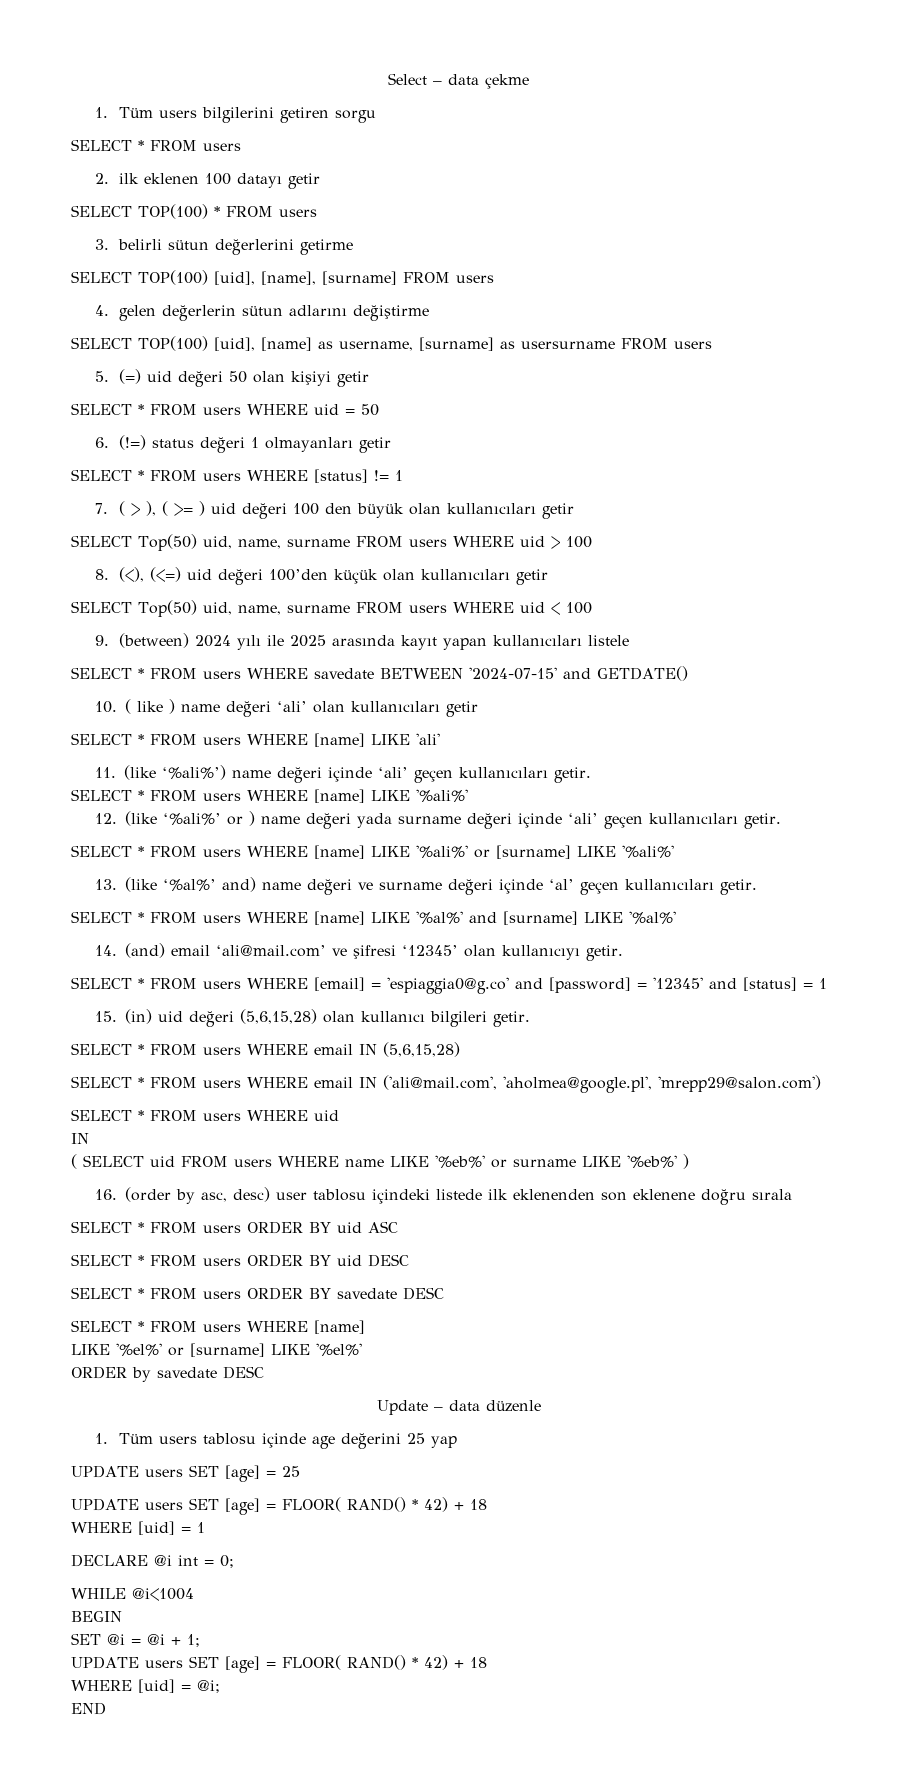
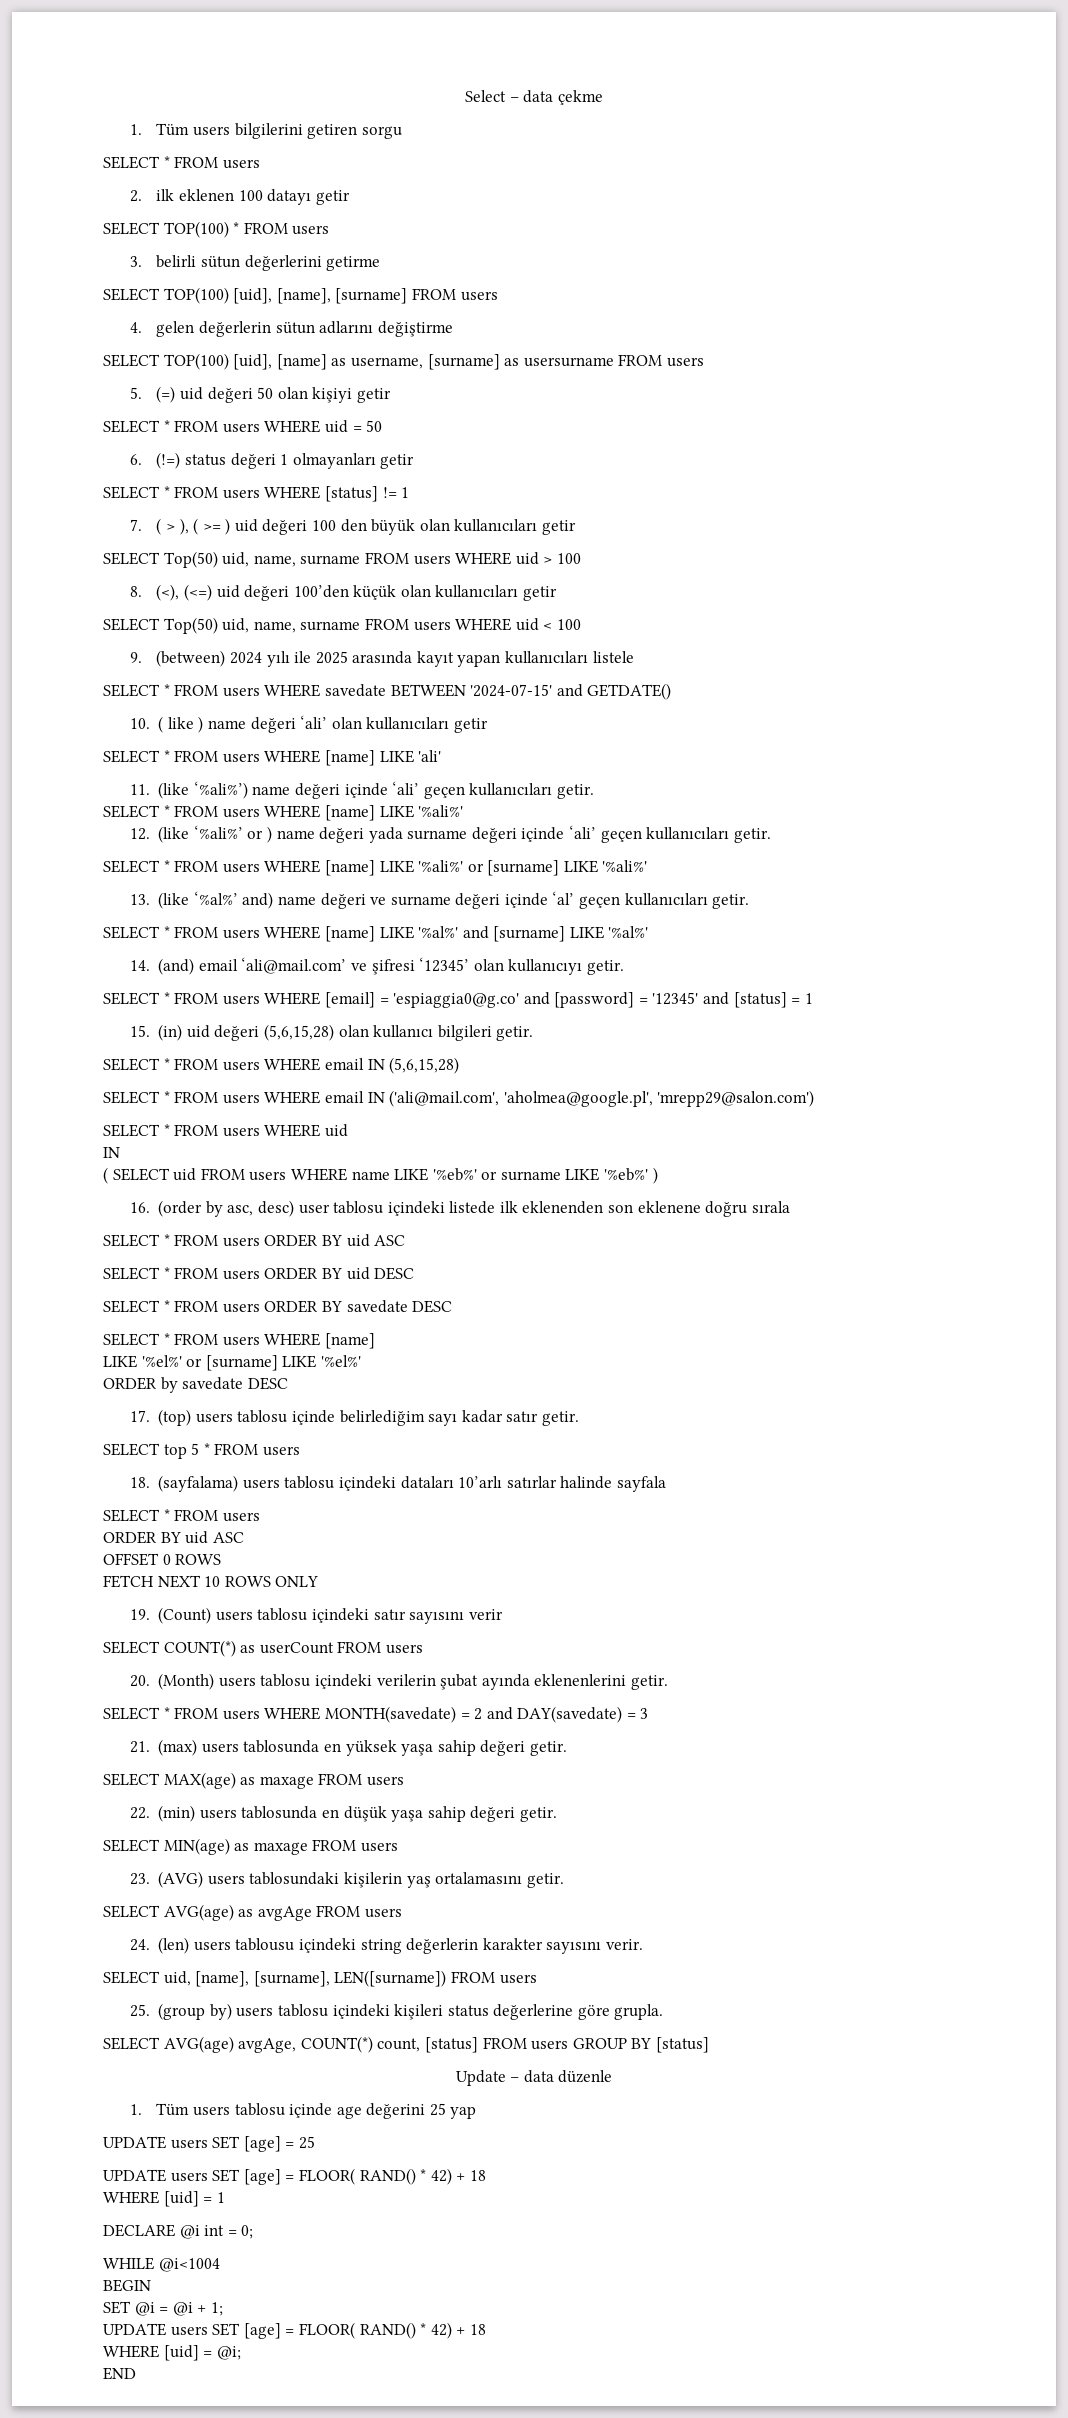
(264, 1372) none -> [129,1409,579,1426] [103,1443,300,1459] [129,1475,666,1492] [103,1509,260,1522] [103,1531,244,1544] [103,1553,222,1566] [103,1575,319,1588] [129,1607,503,1624] [103,1640,423,1657] [129,1673,668,1690] [103,1706,649,1723] [129,1739,567,1756] [103,1772,404,1789] [129,1805,557,1822] [103,1838,398,1855] [129,1871,564,1888] [103,1904,402,1921] [129,1937,643,1954] [103,1970,537,1987] [129,2003,664,2020] [103,2036,709,2053] // 17. (top) users tablosu içinde belirlediğim sayı kadar satır getir. // SELECT top 5 * FROM users // 18. (sayfalama) users tablosu içindeki dataları 10’arlı satırlar halinde sayfala // SELECT * FROM users // ORDER BY uid ASC // OFFSET 0 ROWS // FETCH NEXT 10 ROWS ONLY // 19. (Count) users tablosu içindeki satır sayısını verir // SELECT COUNT(*) as userCount FROM users // 20. (Month) users tablosu içindeki verilerin şubat ayında eklenenlerini getir. // SELECT * FROM users WHERE MONTH(savedate) = 2 and DAY(savedate) = 3 // 21. (max) users tablosunda en yüksek yaşa sahip değeri getir. // SELECT MAX(age) as maxage FROM users // 22. (min) users tablosunda en düşük yaşa sahip değeri getir. // SELECT MIN(age) as maxage FROM users // 23. (AVG) users tablosundaki kişilerin yaş ortalamasını getir. // SELECT AVG(age) as avgAge FROM users // 24. (len) users tablousu içindeki string değerlerin karakter sayısını verir. // SELECT uid, [name], [surname], LEN([surname]) FROM users // 25. (group by) users tablosu içindeki kişileri status değerlerine göre grupla. // SELECT AVG(age) avgAge, COUNT(*) count, [status] FROM users GROUP BY [status]

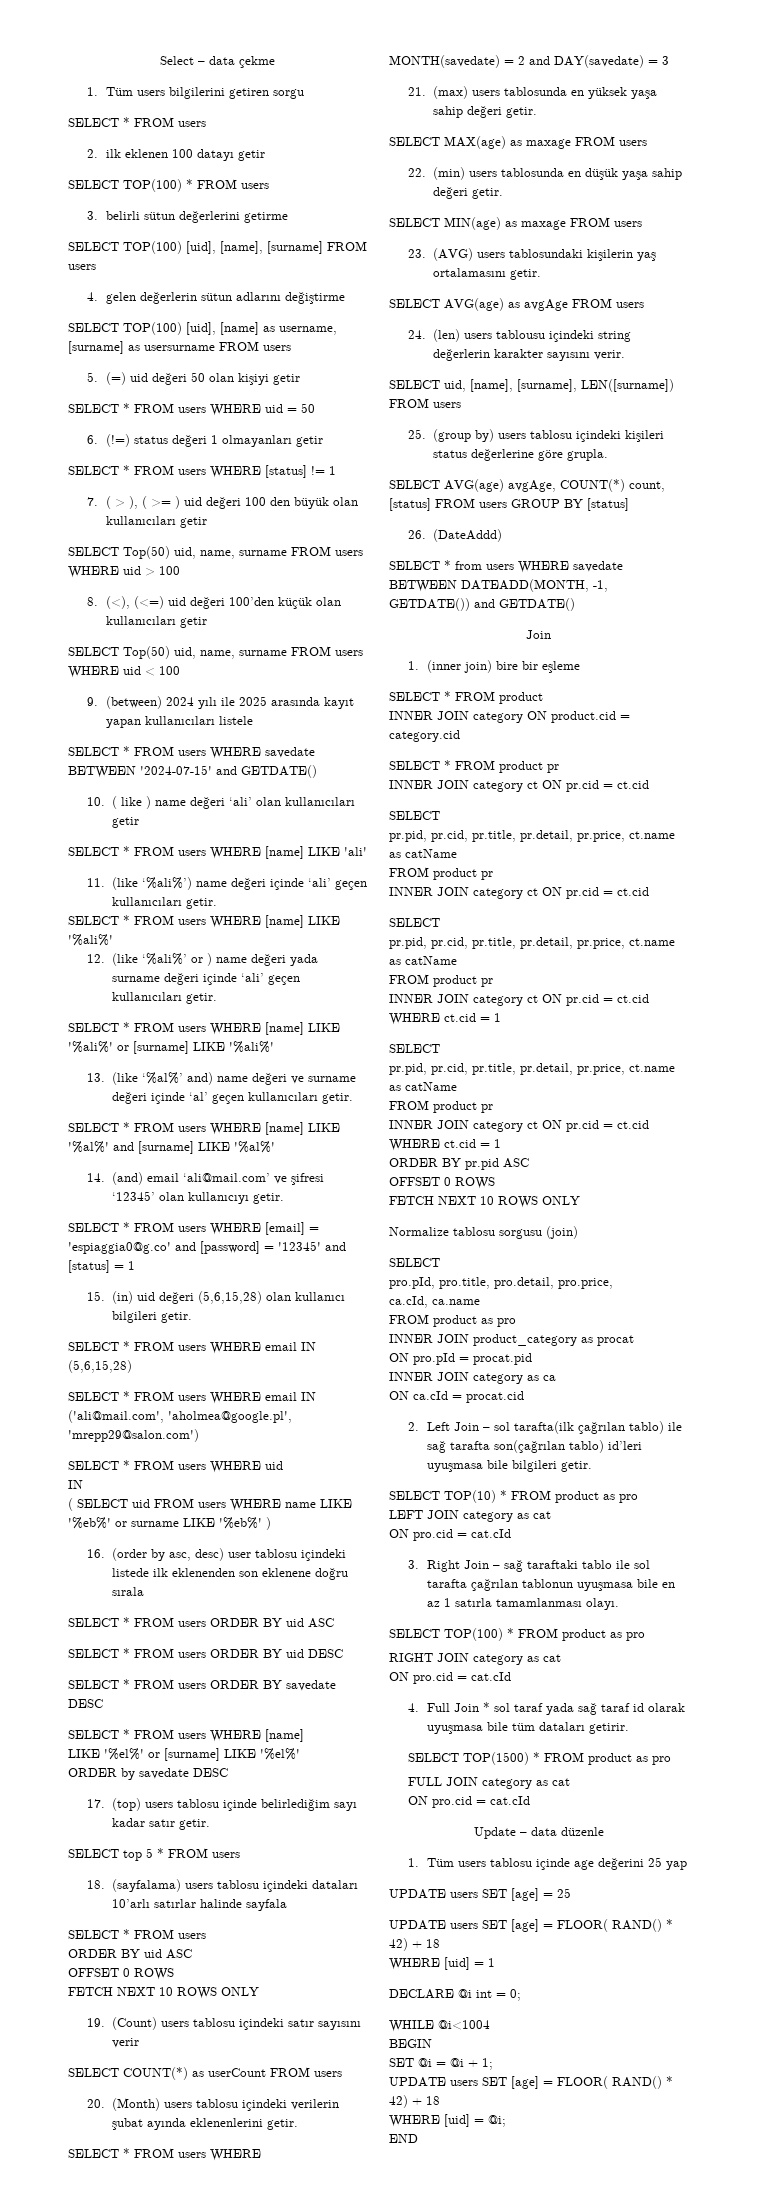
(709, 2045) none -> [408,529,502,542] [389,560,623,573] [389,579,608,592] [389,598,575,611] [526,630,551,639] [408,660,581,673] [389,691,543,704] [389,711,630,723] [389,730,460,742] [389,760,559,773] [389,780,649,792] [389,811,440,820] [389,830,675,842] [389,849,457,858] [389,867,493,880] [389,887,649,899] [389,918,440,927] [389,937,675,949] [389,956,457,965] [389,974,493,987] [389,994,649,1006] [389,1013,501,1025] [389,1044,440,1053] [389,1063,675,1075] [389,1082,457,1091] [389,1100,493,1113] [389,1120,649,1132] [389,1139,501,1151] [389,1158,529,1170] [389,1177,495,1189] [389,1196,580,1208] [389,1226,578,1239] [389,1258,440,1267] [389,1277,613,1289] [389,1296,480,1308] [389,1314,516,1327] [389,1334,634,1346] [389,1353,532,1365] [389,1372,556,1384] [389,1391,524,1403] [408,1421,683,1434] [427,1440,643,1453] [427,1460,593,1472] [389,1490,638,1503] [389,1510,551,1522] [389,1529,511,1541] [408,1560,651,1572] [427,1579,676,1591] [427,1598,620,1610] [389,1628,645,1641] [389,1653,561,1665] [389,1672,511,1684] [408,1702,686,1715] [427,1722,630,1734] [408,1752,672,1765] [408,1777,571,1789] [408,1796,531,1808] // 26. (DateAddd) // SELECT * from users WHERE savedate BETWEEN DATEADD(MONTH, -1, GETDATE()) and GETDATE() // Join // 1. (inner join) bire bir eşleme // SELECT * FROM product // INNER JOIN category ON product.cid = category.cid // SELECT * FROM product pr // INNER JOIN category ct ON pr.cid = ct.cid // SELECT // pr.pid, pr.cid, pr.title, pr.detail, pr.price, ct.name as catName // FROM product pr // INNER JOIN category ct ON pr.cid = ct.cid // SELECT // pr.pid, pr.cid, pr.title, pr.detail, pr.price, ct.name as catName // FROM product pr // INNER JOIN category ct ON pr.cid = ct.cid WHERE ct.cid = 1 // SELECT // pr.pid, pr.cid, pr.title, pr.detail, pr.price, ct.name as catName // FROM product pr // INNER JOIN category ct ON pr.cid = ct.cid WHERE ct.cid = 1 // ORDER BY pr.pid ASC // OFFSET 0 ROWS // FETCH NEXT 10 ROWS ONLY // Normalize tablosu sorgusu (join) // SELECT // pro.pId, pro.title, pro.detail, pro.price, // ca.cId, ca.name // FROM product as pro // INNER JOIN product_category as procat // ON pro.pId = procat.pid // INNER JOIN category as ca // ON ca.cId = procat.cid // 2. Left Join – sol tarafta(ilk çağrılan tablo) ile sağ tarafta son(çağrılan tablo) id’leri uyuşmasa bile bilgileri getir. // SELECT TOP(10) * FROM product as pro // LEFT JOIN category as cat // ON pro.cid = cat.cId // 3. Right Join – sağ taraftaki tablo ile sol tarafta çağrılan tablonun uyuşmasa bile en az 1 satırla tamamlanması olayı. // SELECT TOP(100) * FROM product as pro // RIGHT JOIN category as cat // ON pro.cid = cat.cId // 4. Full Join * sol taraf yada sağ taraf id olarak uyuşmasa bile tüm dataları getirir. // SELECT TOP(1500) * FROM product as pro // FULL JOIN category as cat // ON pro.cid = cat.cId

